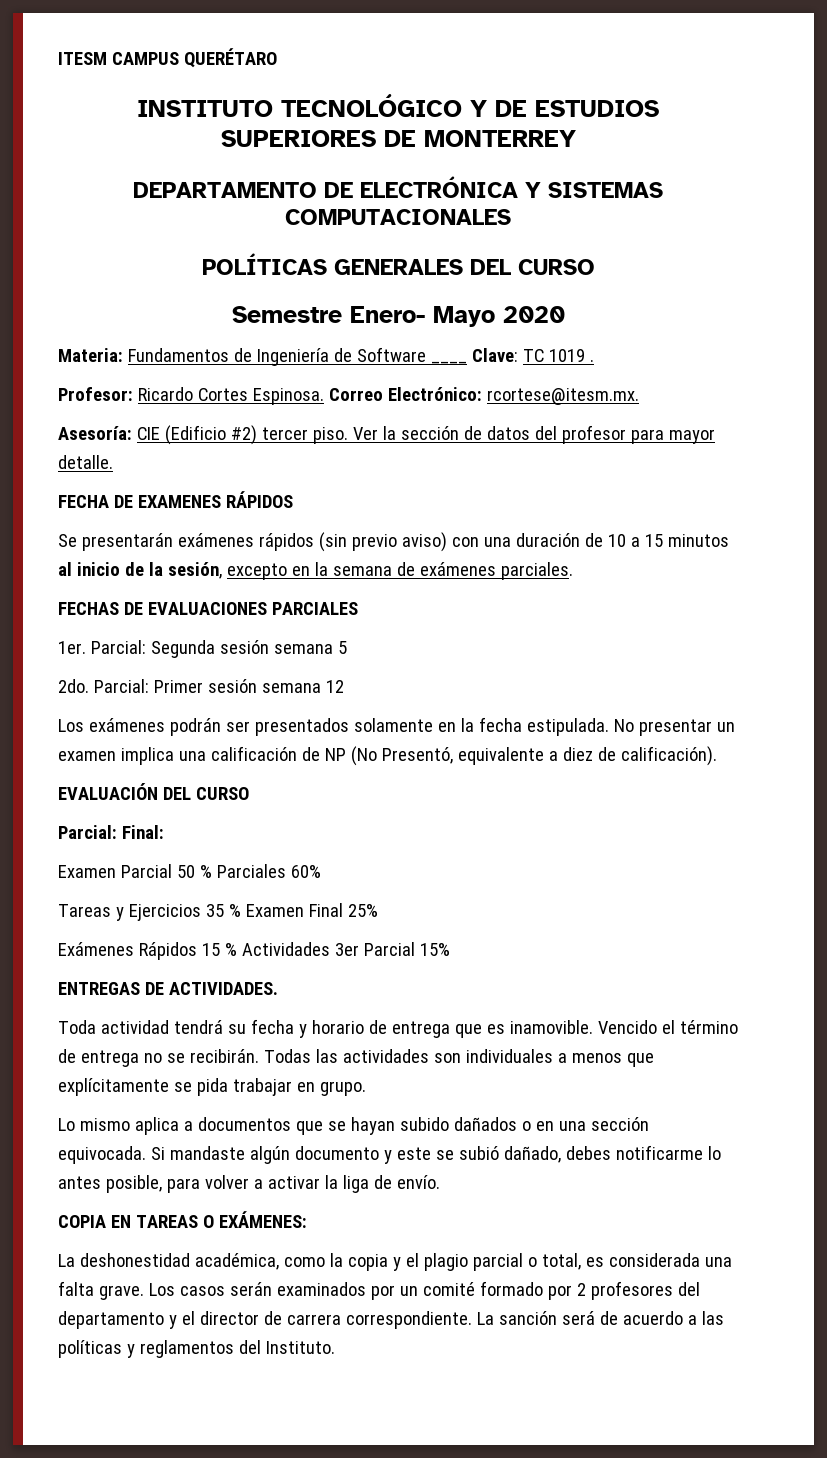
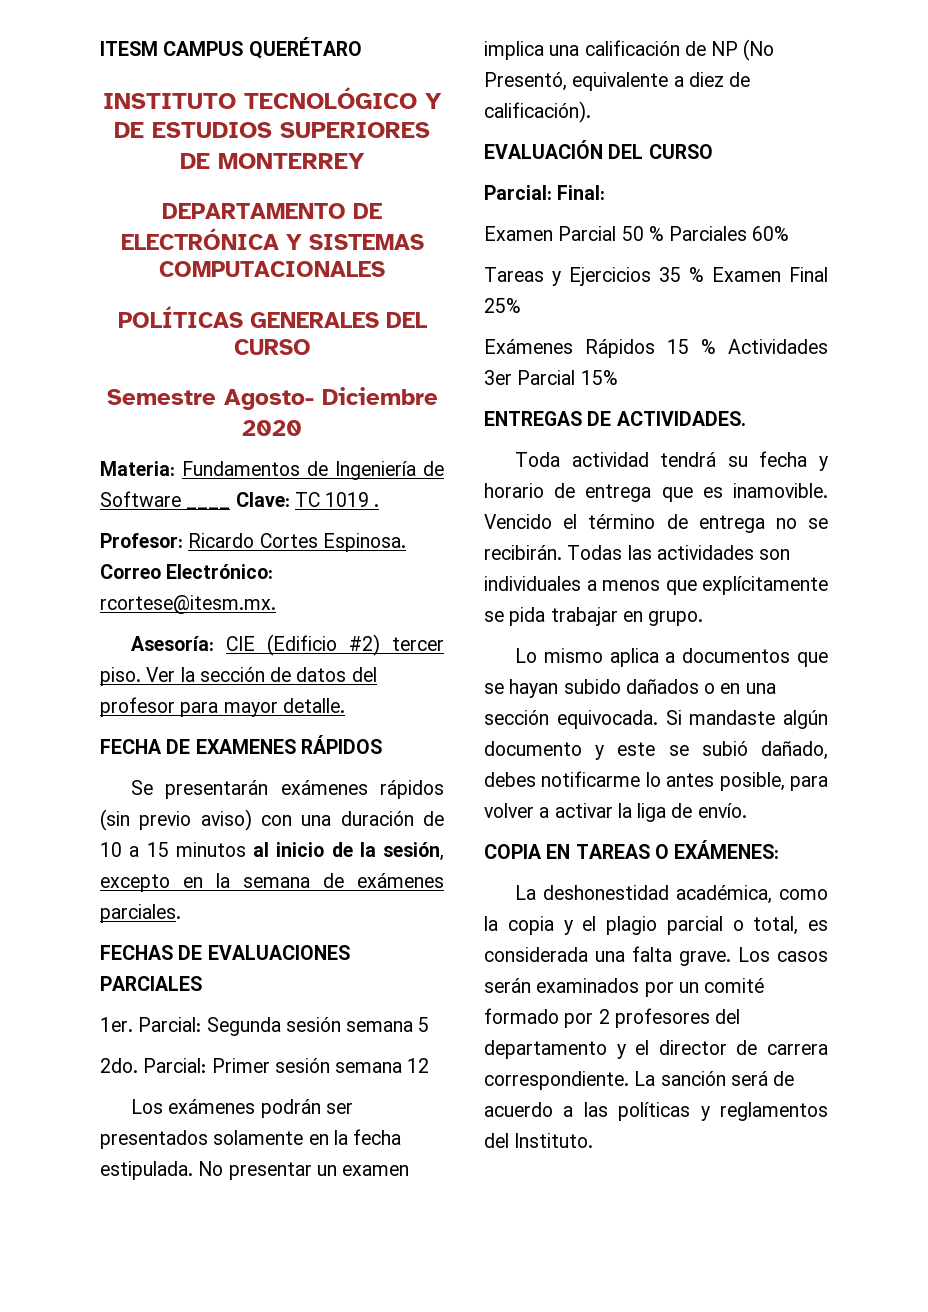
[349,306,495,327] Enero- Mayo -> [223,387,438,410] Agosto- Diciembre

